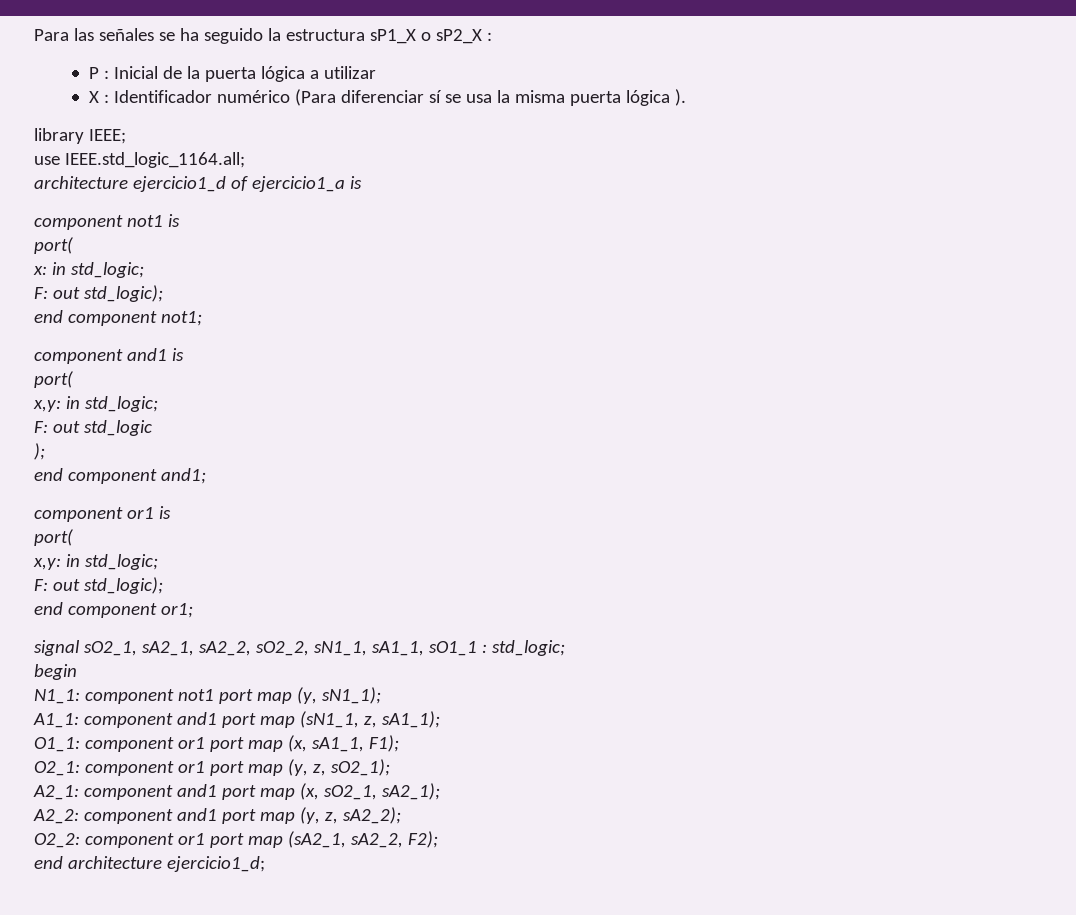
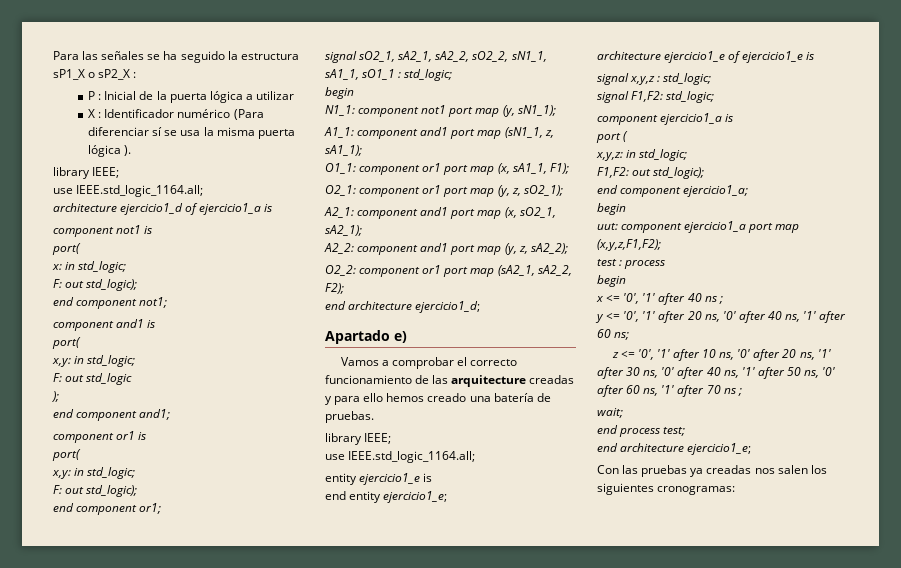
(265, 864) none -> [325,330,407,344] [340,357,517,369] [325,375,575,387] [325,393,551,405] [325,411,374,423] [325,433,392,445] [325,451,476,463] [325,473,433,485] [325,491,448,503] [597,51,815,63] [597,73,712,85] [597,91,715,103] [597,113,734,125] [596,131,629,143] [596,149,688,161] [597,167,705,179] [597,185,749,197] [597,203,626,215] [597,221,800,233] [597,239,661,251] [597,259,666,269] [597,275,626,287] [596,293,723,305] [595,311,847,323] [597,329,630,340] [611,349,831,361] [597,367,836,379] [597,385,742,397] [597,408,623,418] [597,425,686,437] [597,443,752,455] [597,465,827,477] [597,483,736,495] // Apartado e) // Vamos a comprobar el correcto funcionamiento de las arquitecture creadas y para ello hemos creado una batería de pruebas. // library IEEE; // use IEEE.std_logic_1164.all; // entity ejercicio1_e is // end entity ejercicio1_e; // architecture ejercicio1_e of ejercicio1_e is // signal x,y,z : std_logic; // signal F1,F2: std_logic; // component ejercicio1_a is // port ( // x,y,z: in std_logic; // F1,F2: out std_logic); // end component ejercicio1_a; // begin // uut: component ejercicio1_a port map (x,y,z,F1,F2); // test : process // begin // x <= '0', '1' after 40 ns ; // y <= '0', '1' after 20 ns, '0' after 40 ns, '1' after 60 ns; // z <= '0', '1' after 10 ns, '0' after 20 ns, '1' after 30 ns, '0' after 40 ns, '1' after 50 ns, '0' after 60 ns, '1' after 70 ns ; // wait; // end process test; // end architecture ejercicio1_e; // Con las pruebas ya creadas nos salen los siguientes cronogramas:

